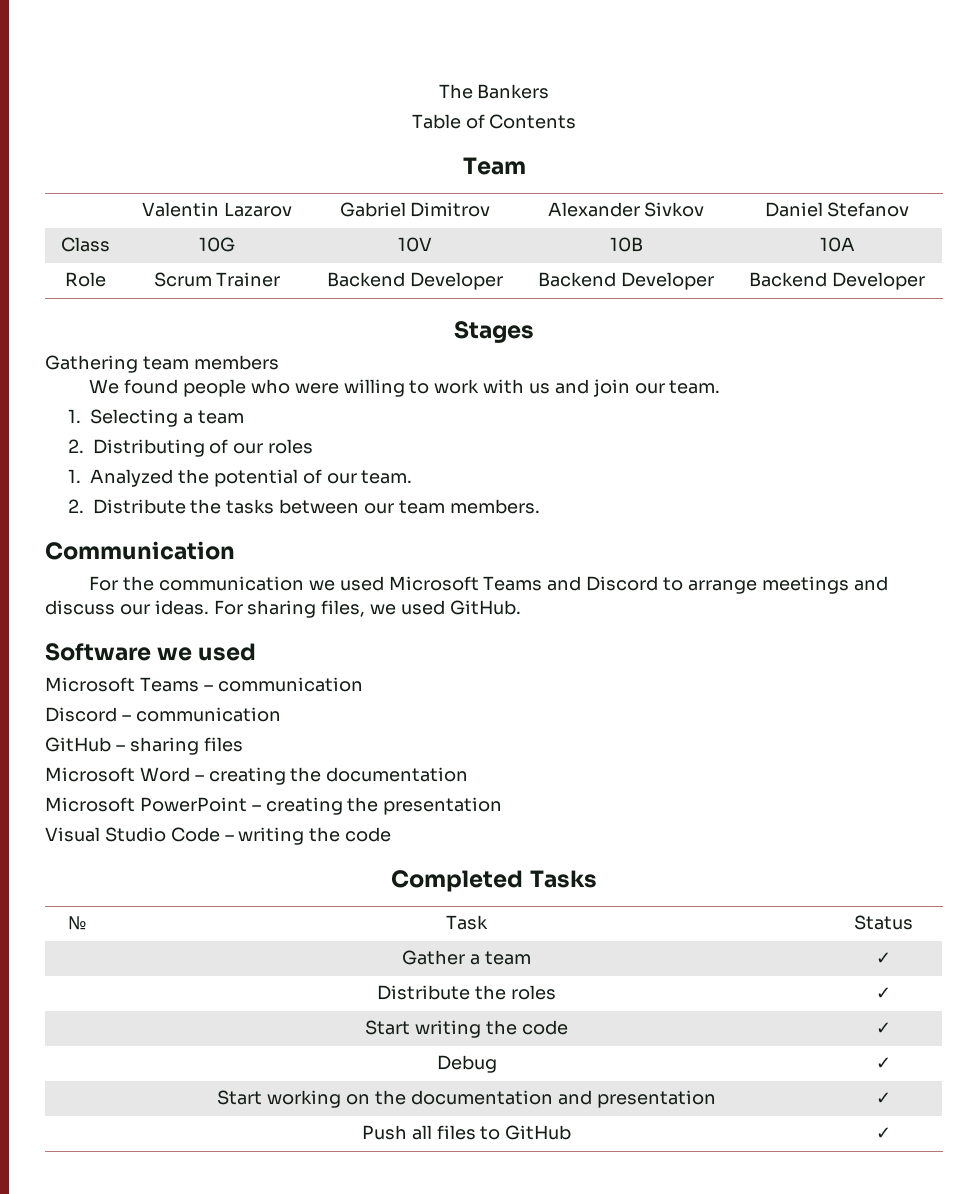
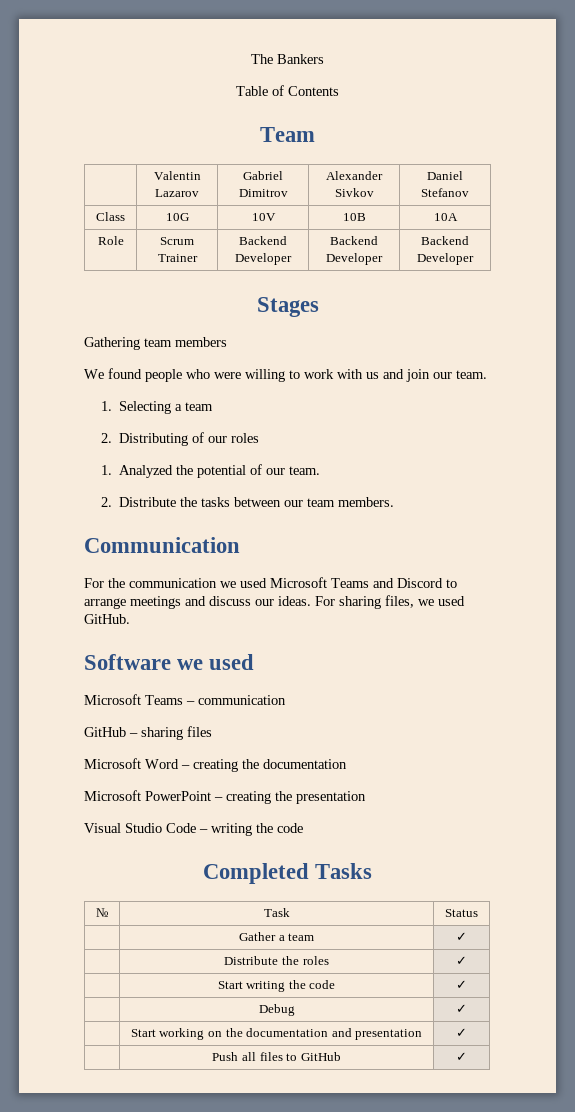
[45,707,281,722] // Discord – communication -> (286, 700) none

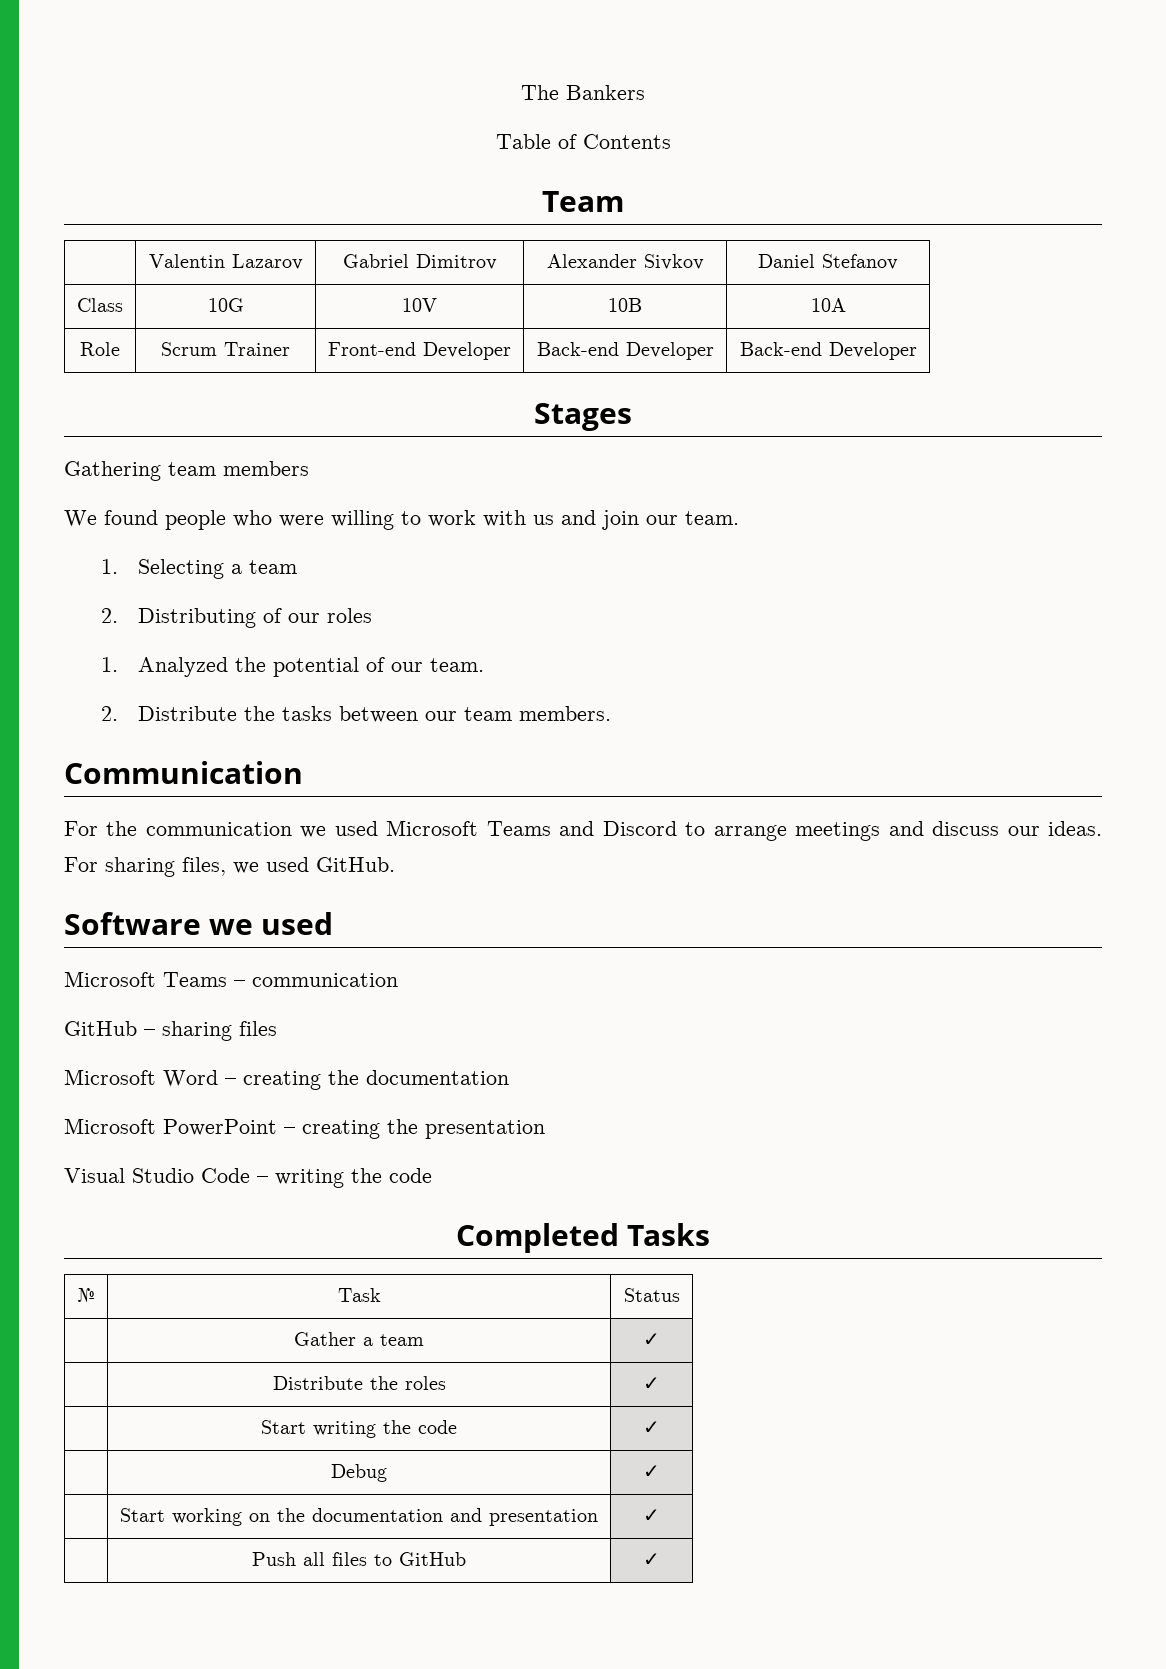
[238,236,287,245] [234,253,292,265] [330,236,378,245] [326,253,383,265] [421,236,469,245] Backend Developer | Backend Developer | Backend -> [328,342,511,360] [536,342,714,360] [739,342,822,356] Front-end Developer | Back-end Developer | Back-end

